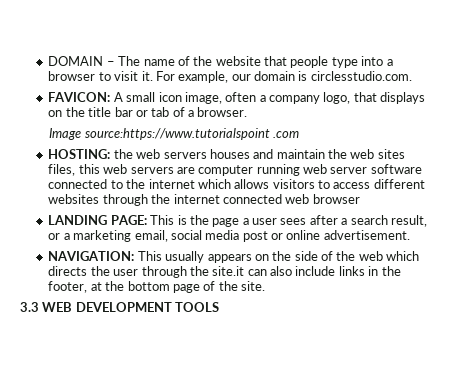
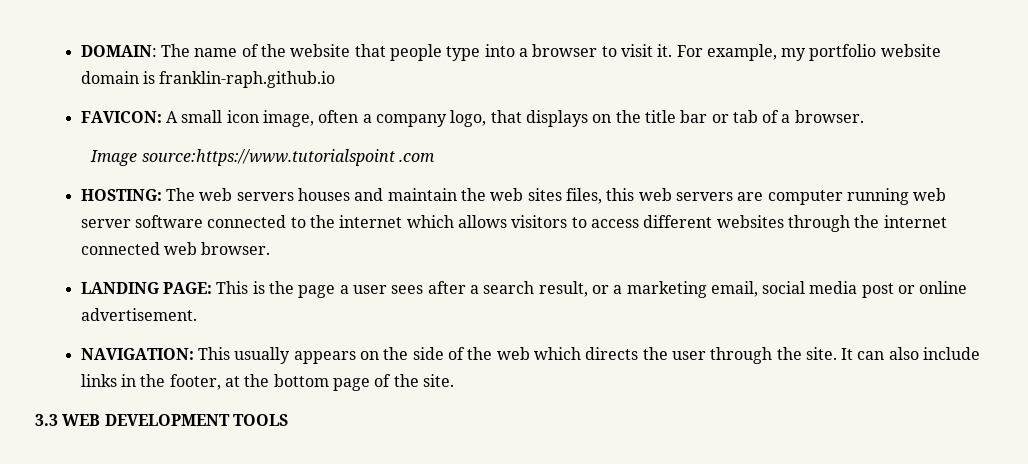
[48,56,115,66] DOMAIN – -> [80,45,157,57] DOMAIN:
[231,74,251,81] our -> [781,44,941,61] my portfolio website
[310,71,412,81] circlesstudio.com. -> [159,71,336,88] franklin-raph.github.io
[113,149,133,159] the -> [166,188,196,201] The
[312,194,360,204] browser -> [201,242,271,255] browser.
[212,266,245,276] site.it -> [805,347,854,360] site. It

